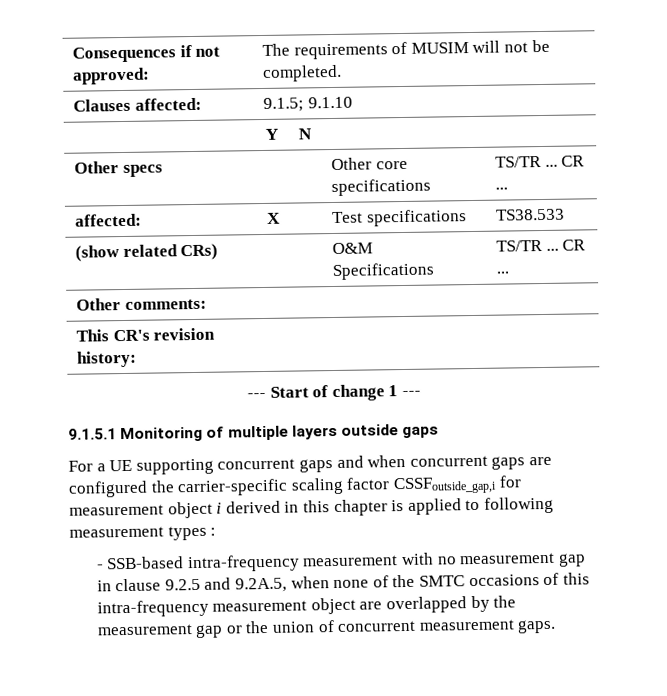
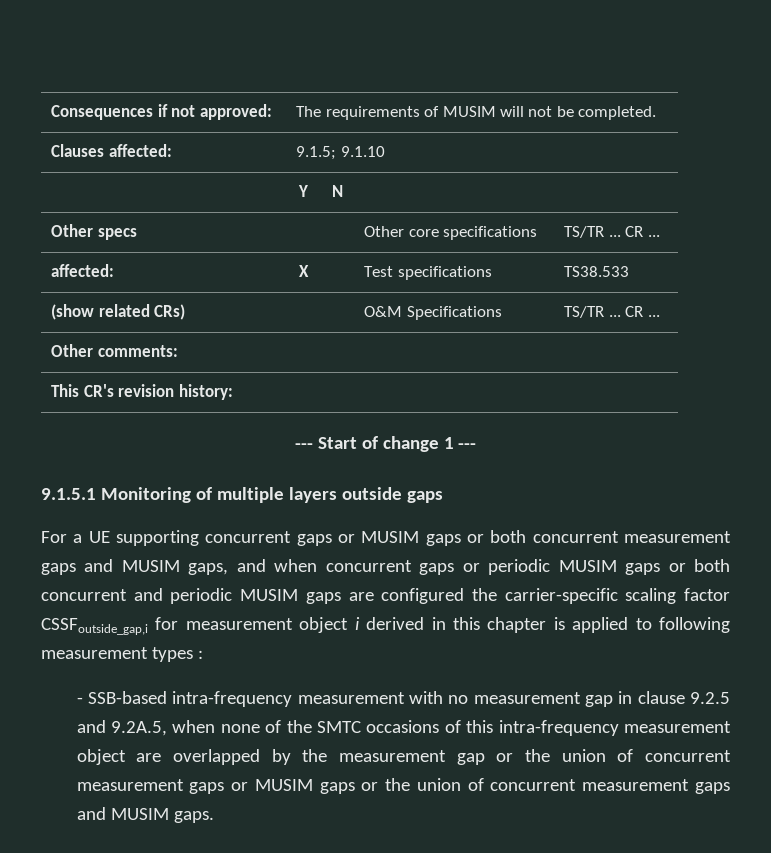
[336,454,488,468] and when concurrent -> [337,530,731,546] [41,559,730,575] [41,588,299,604] or MUSIM gaps or both concurrent measurement gaps and MUSIM gaps, and when concurrent gaps or periodic MUSIM gaps or both concurrent and periodic MUSIM
(515, 625) none -> [189,778,730,794] [76,807,169,820] gaps or MUSIM gaps or the union of concurrent measurement gaps and MUSIM

